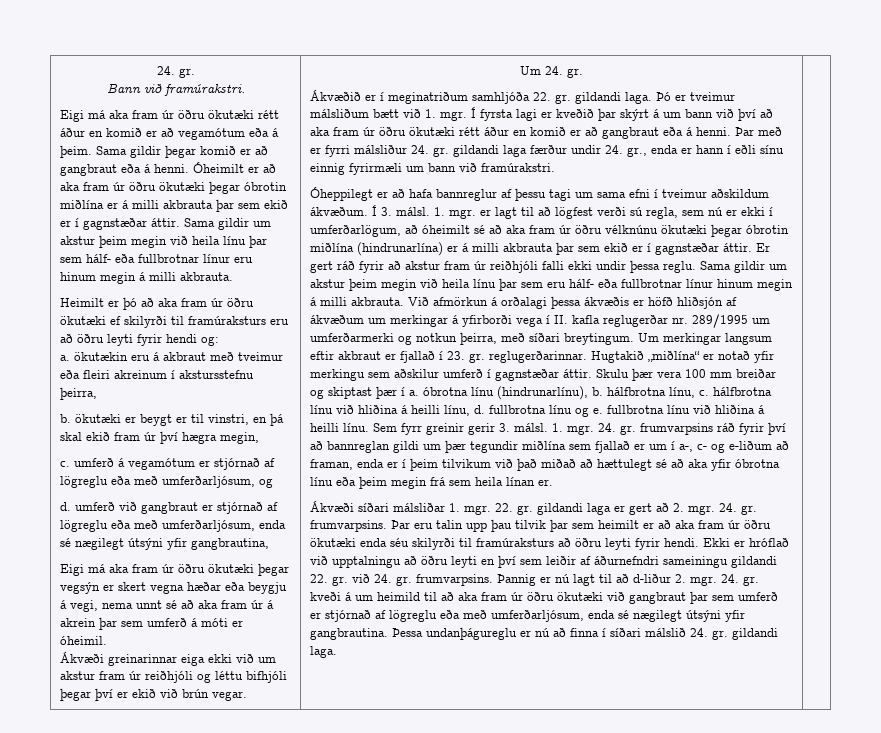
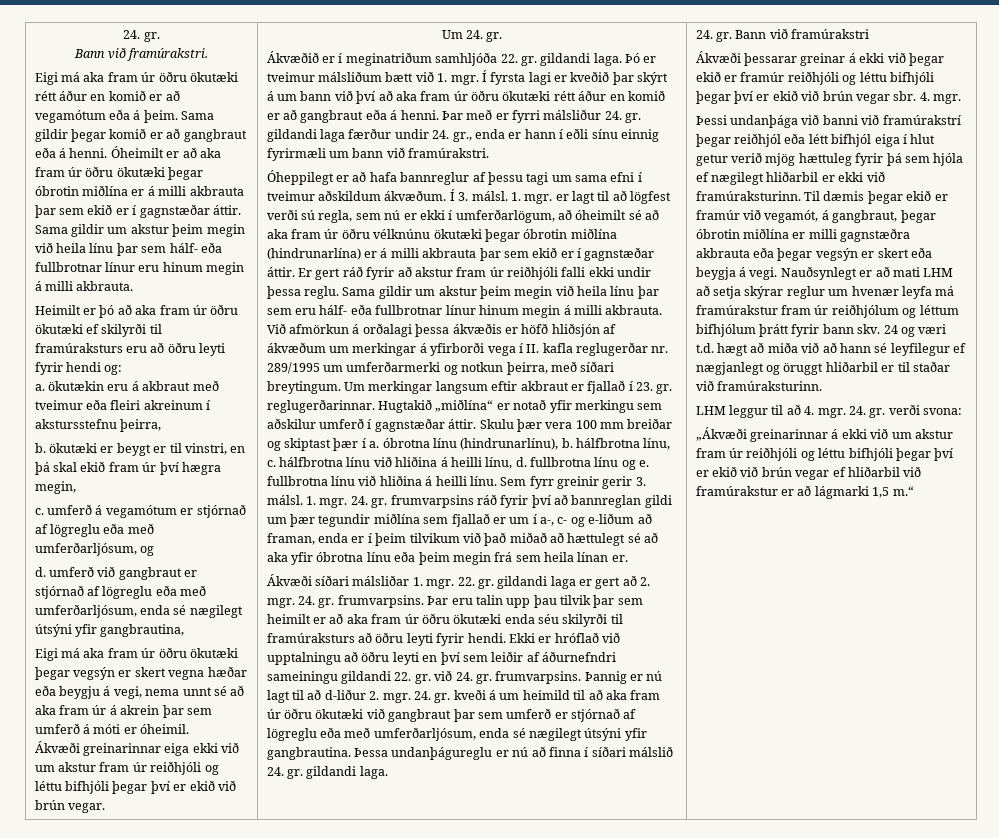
(338, 652) none -> [695,28,870,42] [695,51,944,66] [695,71,934,85] [695,90,962,104] [695,114,961,128] [695,133,936,147] [695,152,964,166] [695,171,885,185] [695,190,948,204] [695,209,936,223] [695,228,911,242] [695,247,932,261] [695,266,954,280] [695,285,955,299] [695,304,959,318] [695,324,947,337] [695,342,967,356] [695,361,950,375] [695,380,823,391] [695,404,963,418] [695,427,953,442] [695,447,954,461] [695,466,922,480] [695,485,914,499] 24. gr. Bann við framúrakstri // Ákvæði þessarar greinar á ekki við þegar ekið er framúr reiðhjóli og léttu bifhjóli þegar því er ekið við brún vegar sbr. 4. mgr. // Þessi undanþága við banni við framúrakstrí þegar reiðhjól eða létt bifhjól eiga í hlut getur verið mjög hættuleg fyrir þá sem hjóla ef nægilegt hliðarbil er ekki við framúraksturinn. Til dæmis þegar ekið er framúr við vegamót, á gangbraut, þegar óbrotin miðlína er milli gagnstæðra akbrauta eða þegar vegsýn er skert eða beygja á vegi. Nauðsynlegt er að mati LHM að setja skýrar reglur um hvenær leyfa má framúrakstur fram úr reiðhjólum og léttum bifhjólum þrátt fyrir bann skv. 24 og væri t.d. hægt að miða við að hann sé leyfilegur ef nægjanlegt og öruggt hliðarbil er til staðar við framúraksturinn. // LHM leggur til að 4. mgr. 24. gr. verði svona: // „Ákvæði greinarinnar á ekki við um akstur fram úr reiðhjóli og léttu bifhjóli þegar því er ekið við brún vegar ef hliðarbil við framúrakstur er að lágmarki 1,5 m.“

